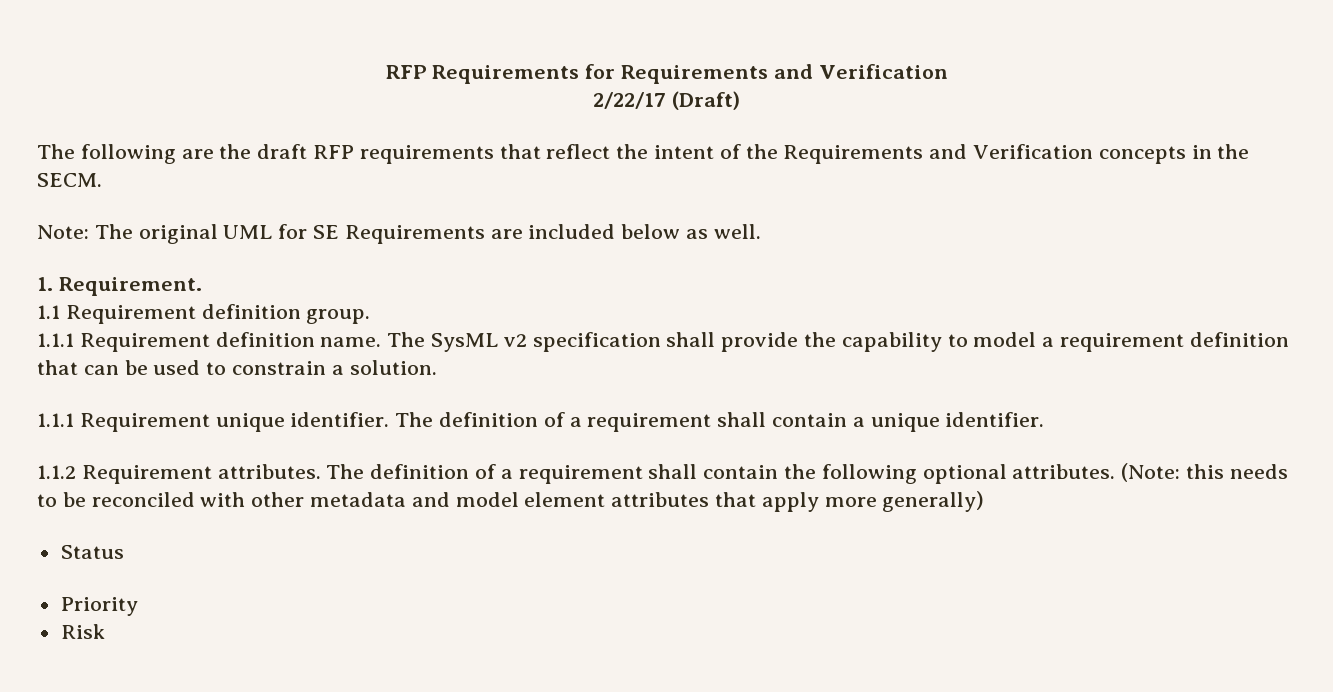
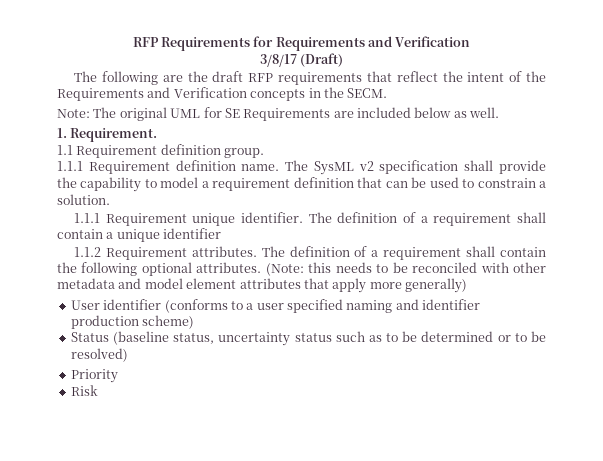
[593,92,667,109] 2/22/17 -> [259,54,297,67] 3/8/17
[945,412,1045,427] identifier. -> [163,228,222,239] identifier
[60,545,124,559] Status -> [70,299,481,313] [70,315,195,329] [70,331,546,346] [70,348,128,362] User identifier (conforms to a user specified naming and identifier production scheme) // Status (baseline status, uncertainty status such as to be determined or to be resolved)

